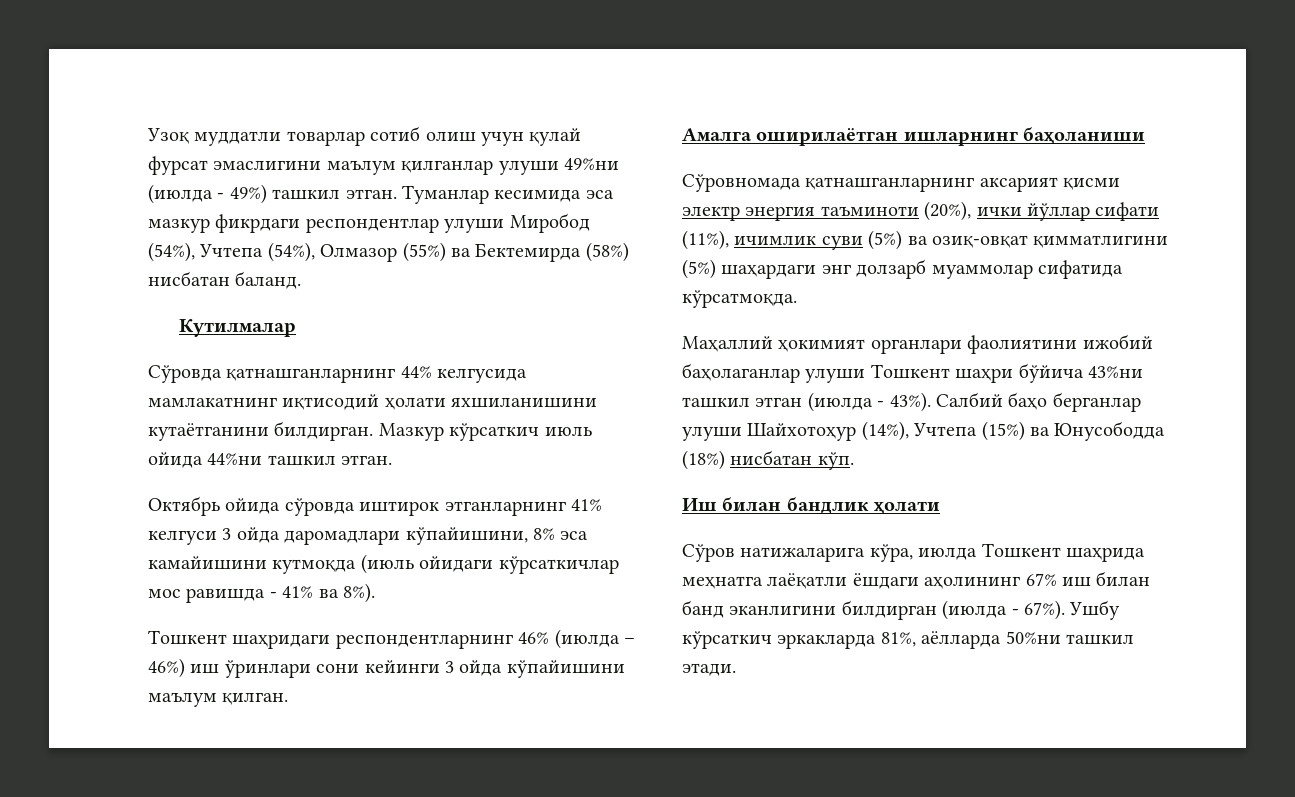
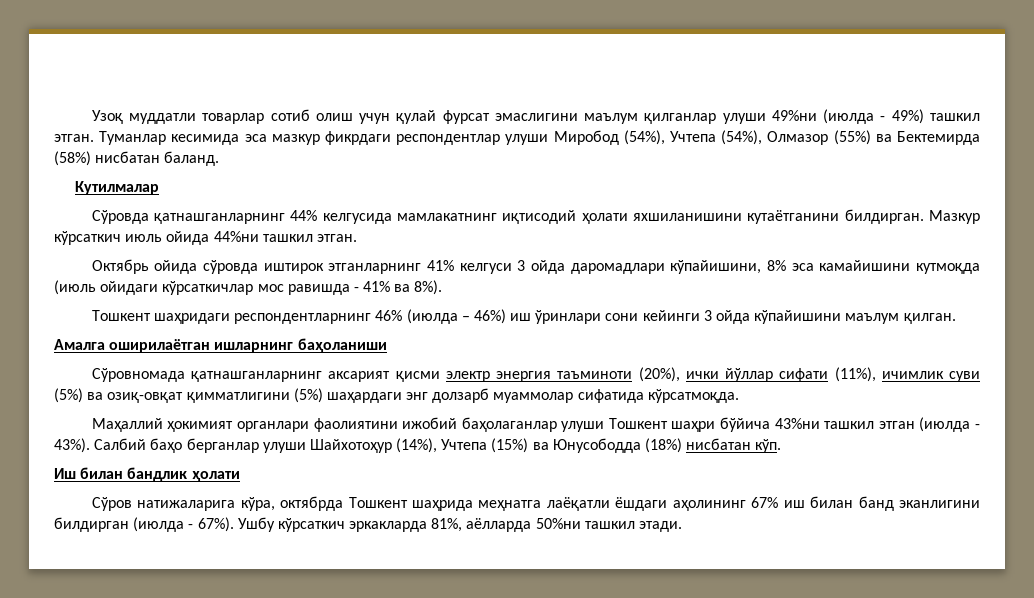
[918,547,978,560] июлда -> [280,496,344,511] октябрда

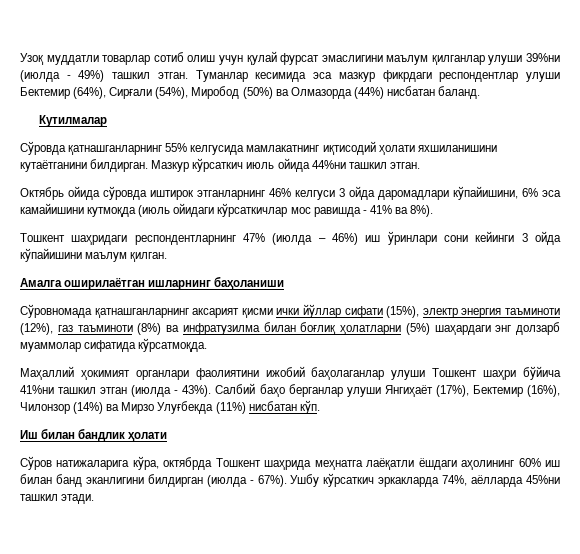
[771,110,817,121] 49%ни -> [526,53,560,62] 39%ни
[553,130,981,145] [54,151,91,166] Миробод (54%), Учтепа (54%), Олмазор (55%) ва Бектемирда (58%) -> [20,86,384,99] Бектемир (64%), Сирғали (54%), Миробод (50%) ва Олмазорда (44%)
[290,210,318,221] 44% -> [165,143,188,152] 55%
[427,260,455,271] 41% -> [269,188,291,197] 46%
[767,260,787,271] 8% -> [522,188,538,197] 6%
[375,310,403,321] 46% -> [243,233,265,242] 47%
[445,367,980,382] [54,388,290,403] электр энергия таъминоти (20%), ички йўллар сифати (11%), ичимлик суви (5%) ва озиқ-овқат қимматлигини -> [276,304,560,318] [20,322,401,335] ички йўллар сифати (15%), электр энергия таъминоти (12%), газ таъминоти (8%) ва инфратузилма билан боғлиқ ҳолатларни
[774,418,820,429] 43%ни -> [20,385,54,394] 41%ни
[309,438,683,453] Шайхотоҳур (14%), Учтепа (15%) ва Юнусободда (18%) -> [384,385,560,397] [20,401,246,414] Янгиҳаёт (17%), Бектемир (16%), Чилонзор (14%) ва Мирзо Улуғбекда (11%)
[751,497,779,508] 67% -> [518,458,541,467] 60%
[431,518,581,532] 81%, аёлларда 50%ни -> [442,475,561,487] 74%, аёлларда 45%ни

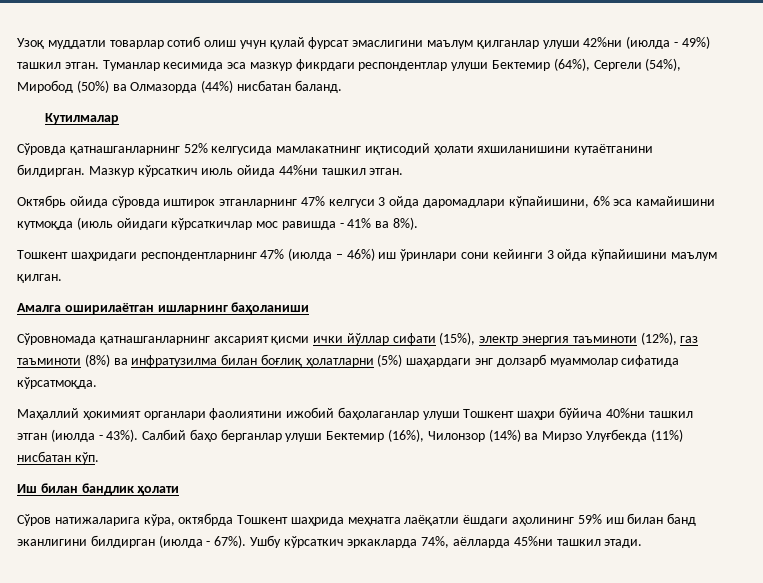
[526,53,560,62] 39%ни -> [583,37,623,47] 42%ни
[109,87,153,99] Сирғали -> [593,60,642,71] Сергели
[165,143,188,152] 55% -> [183,143,208,153] 52%
[269,188,291,197] 46% -> [300,196,325,206] 47%
[20,385,54,394] 41%ни -> [605,408,645,418] 40%ни
[384,385,469,397] Янгиҳаёт (17%), -> (323, 437) none
[518,458,541,467] 60% -> [577,514,602,524] 59%

